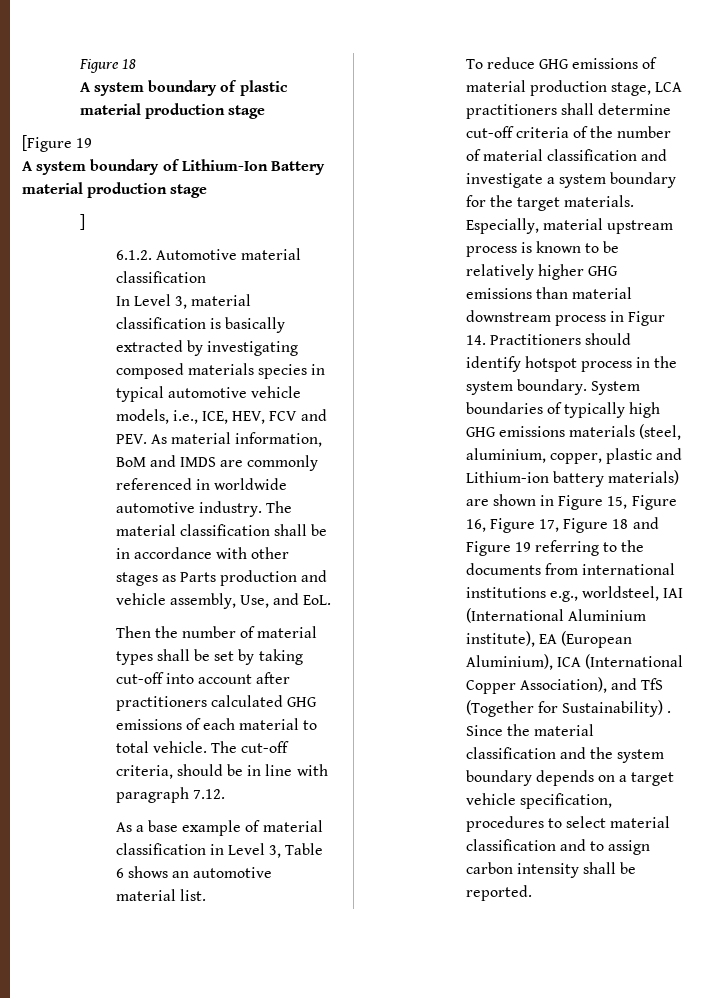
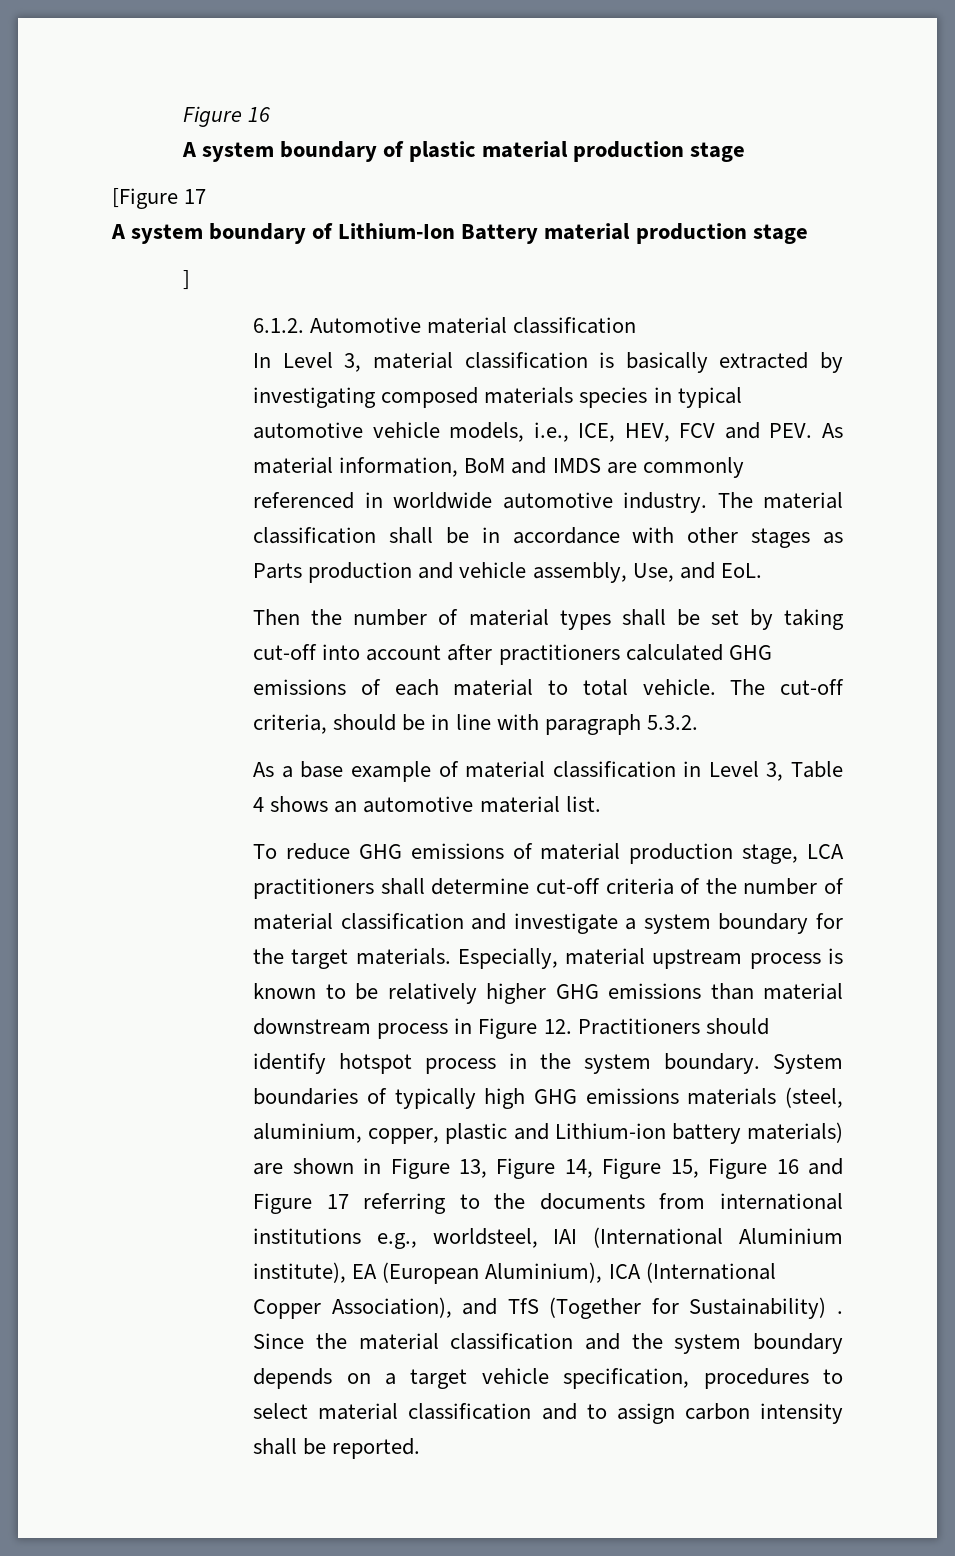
[78,59,136,73] Figure 18 -> [182,106,270,127] Figure 16
[76,138,93,148] 19 -> [184,189,207,204] 17
[192,789,225,799] 7.12. -> [646,715,698,730] 5.3.2.
[115,868,124,878] 6 -> [253,797,265,812] 4
[628,311,666,326] [465,335,486,345] Figur 14. -> [478,1018,572,1039] Figure 12.
[607,495,677,510] [465,518,629,533] 15, Figure 16, Figure 17, Figure 18 -> [458,1158,799,1179] 13, Figure 14, Figure 15, Figure 16
[514,542,531,552] 19 -> [326,1194,349,1209] 17

